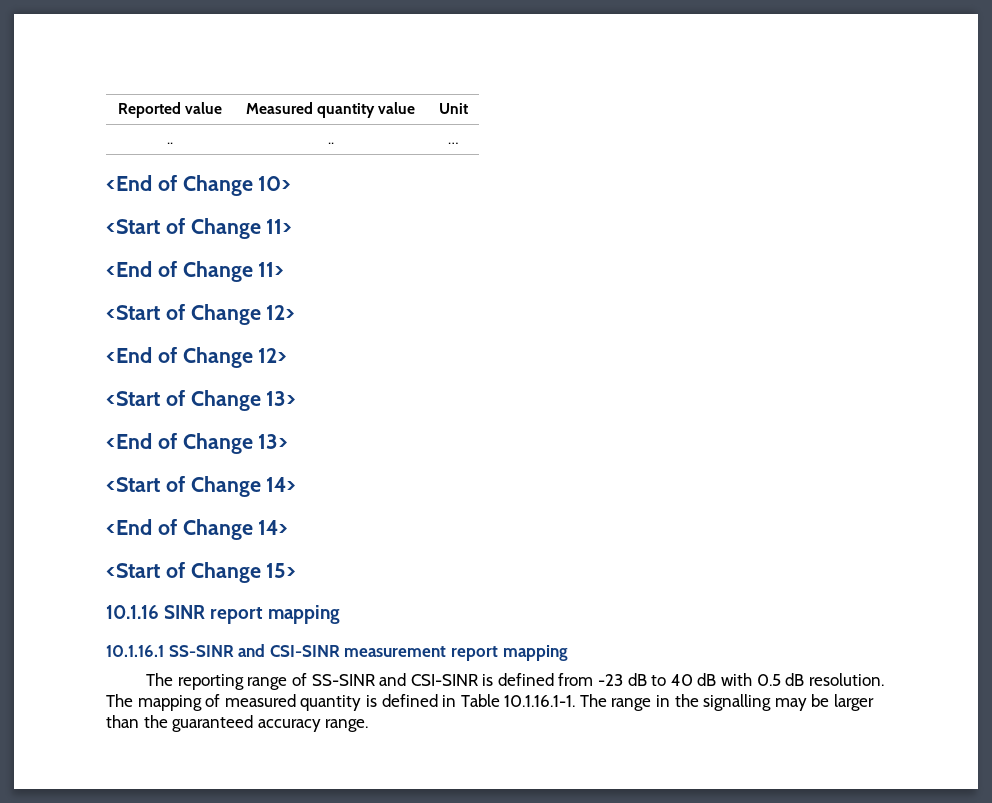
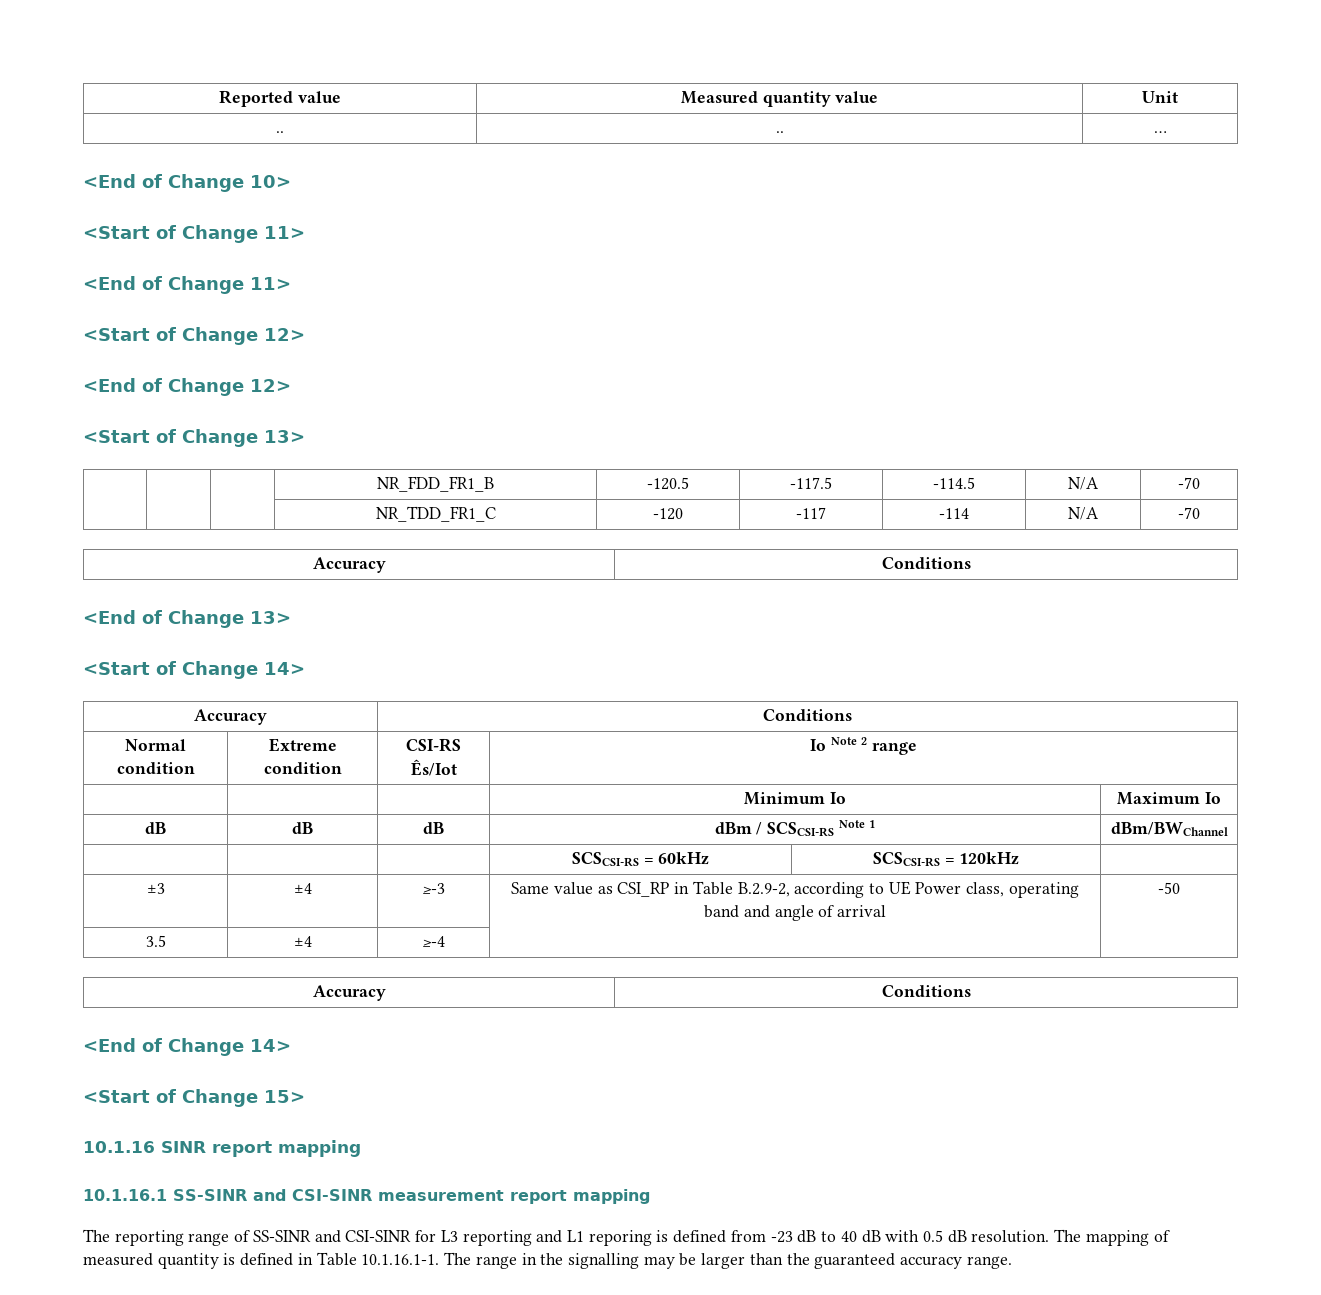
(297, 398) none -> [377,476,494,492] [647,477,690,490] [790,477,833,489] [933,477,976,489] [1068,477,1099,490] [1178,477,1200,489] [375,506,496,522] [653,508,684,520] [796,507,827,519] [939,508,970,519] [1068,507,1099,520] [1178,507,1200,519] [312,557,386,573] [881,557,971,569] // | | | NR_FDD_FR1_B | -120.5 | -117.5 | -114.5 | N/A | -70 // | | | NR_TDD_FR1_C | -120 | -117 | -114 | N/A | -70 // Accuracy | Conditions
(297, 484) none -> [194,709,267,725] [763,709,853,721] [125,739,186,751] [116,762,195,774] [268,738,337,752] [263,762,342,774] [406,738,461,752] [410,759,457,776] [809,737,918,755] [744,792,846,805] [1117,792,1221,805] [145,822,166,834] [292,822,313,834] [423,822,444,834] [714,820,876,837] [1110,822,1228,836] [571,852,710,867] [872,852,1020,867] [146,883,165,894] [293,883,312,894] [422,883,445,894] [511,881,1079,898] [704,905,886,921] [1158,882,1180,894] [145,935,166,947] [293,936,312,947] [422,936,445,947] [312,985,386,1001] [881,985,971,997] // Accuracy | Conditions // Normal condition | Extreme condition | CSI-RS Ês/Iot | Io Note 2 range // | | | Minimum Io | Maximum Io // dB | dB | dB | dBm / SCSCSI-RS Note 1 | dBm/BWChannel // | | | SCSCSI-RS = 60kHz | SCSCSI-RS = 120kHz | // ±3 | ±4 | ≥-3 | Same value as CSI_RP in Table B.2.9-2, according to UE Power class, operating band and angle of arrival | -50 // 3.5 | ±4 | ≥-4 | | // Accuracy | Conditions
(478, 680) none -> [415,1230,652,1246] for L3 reporting and L1 reporing

